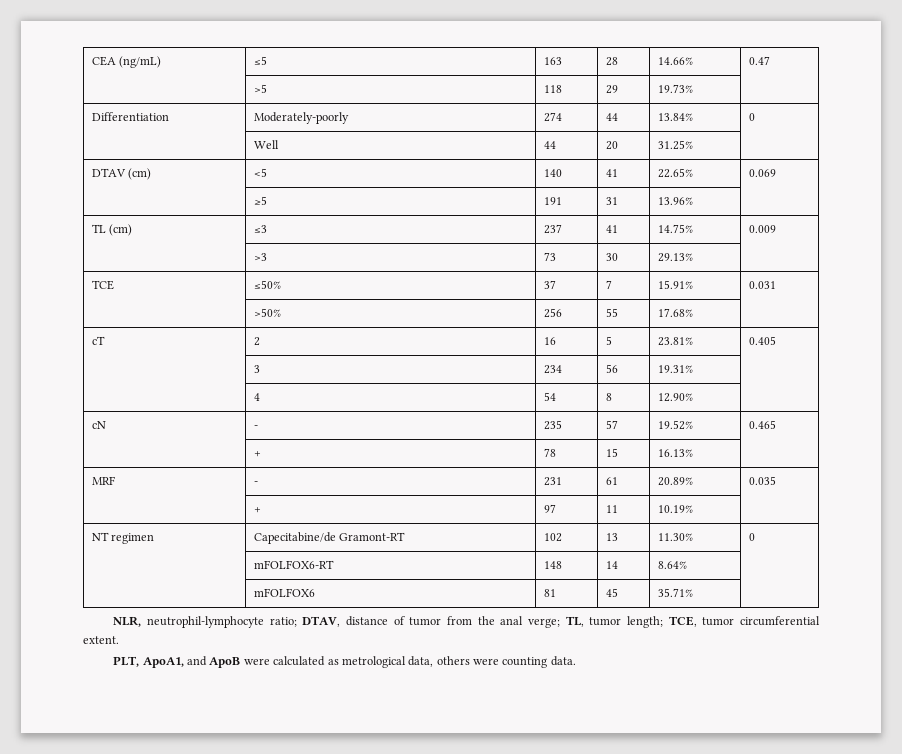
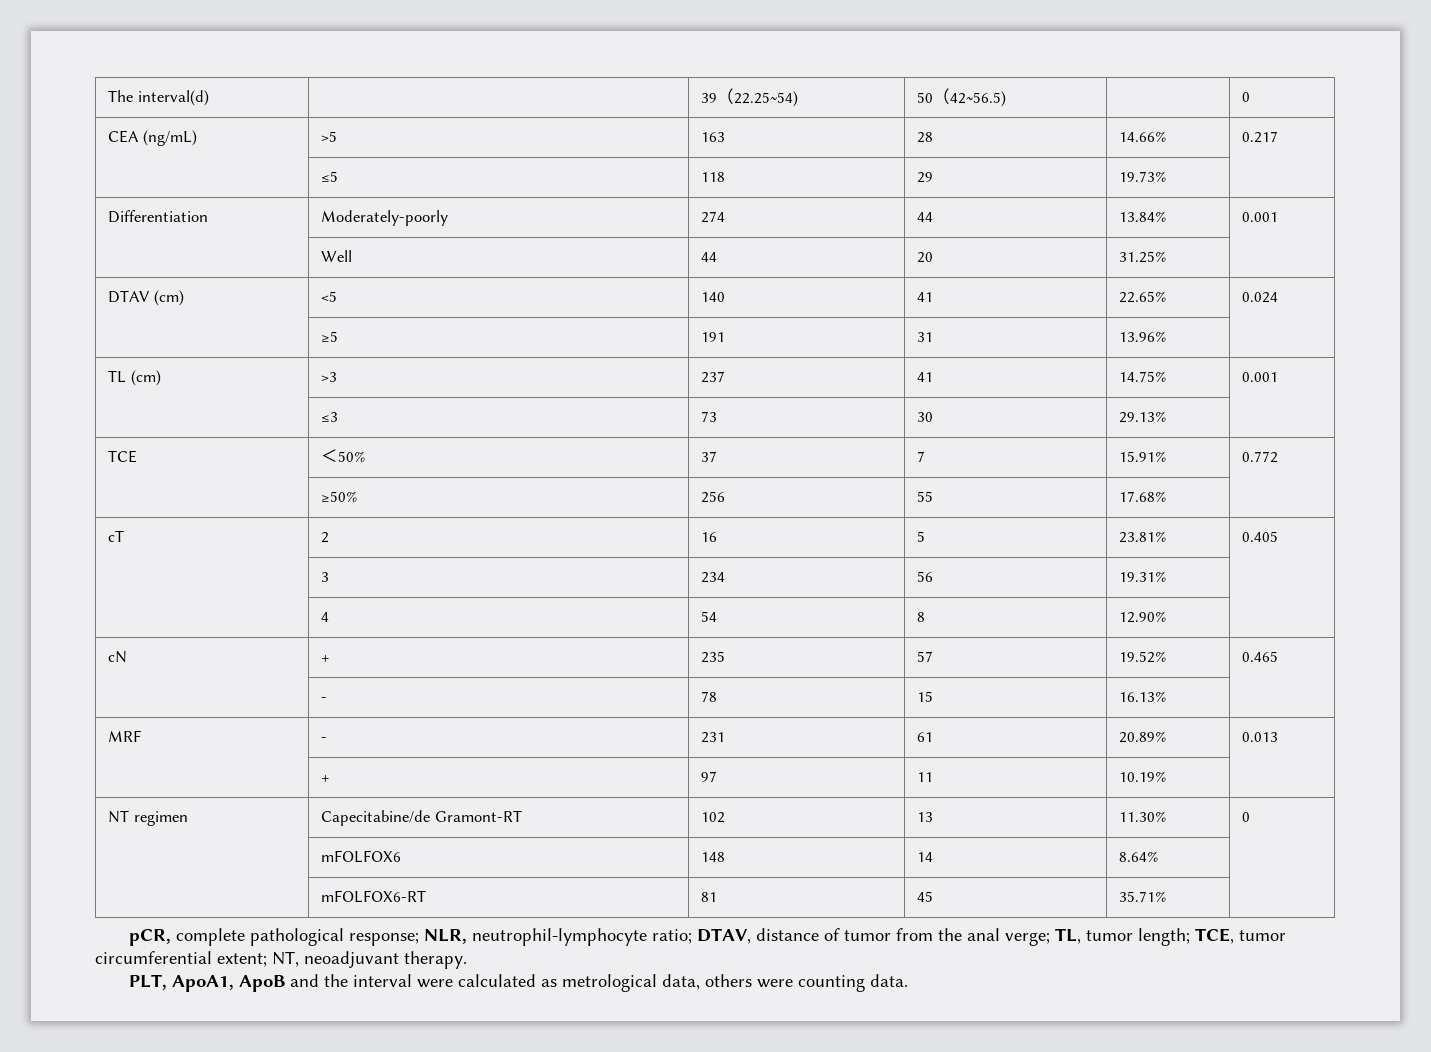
(91, 61) none -> [108,90,209,106] [701,88,799,107] [917,88,1007,107] [1242,92,1251,102] The interval(d) | | 39（22.25~54) | 50（42~56.5) | | 0 //
[253,56,267,65] ≤5 -> [321,131,338,142] >5
[748,56,770,65] [253,84,267,93] 0.47 // | >5 -> [1242,131,1279,143] [321,171,339,182] 0.217 // | ≤5
[748,113,755,121] 0 -> [1242,212,1279,222] 0.001
[748,169,776,177] 0.069 -> [1242,292,1279,303] 0.024
[253,225,267,233] ≤3 -> [321,372,338,382] >3
[748,225,776,233] [253,253,267,261] 0.009 // | >3 -> [1242,372,1279,382] [321,412,339,422] 0.001 // | ≤3
[253,280,281,289] ≤50% -> [321,449,366,462] ＜50%
[748,281,776,289] [253,308,281,317] 0.031 // | >50% -> [1242,451,1279,463] [321,491,358,502] 0.772 // | ≥50%
[253,425,258,429] - -> [321,655,331,662] +
[253,451,261,457] + -> [321,697,328,702] -
[748,476,776,485] 0.035 -> [1242,732,1279,742] 0.013
[253,560,334,569] mFOLFOX6-RT -> [321,850,402,863] mFOLFOX6
[253,588,315,597] mFOLFOX6 -> [321,890,427,903] mFOLFOX6-RT
(693, 592) none -> [128,928,419,946] pCR, complete pathological response;
[83,636,119,644] [113,656,241,668] extent. // PLT, ApoA1, and ApoB -> [217,951,467,969] [128,974,412,992] extent; NT, neoadjuvant therapy. // PLT, ApoA1, ApoB and the interval

